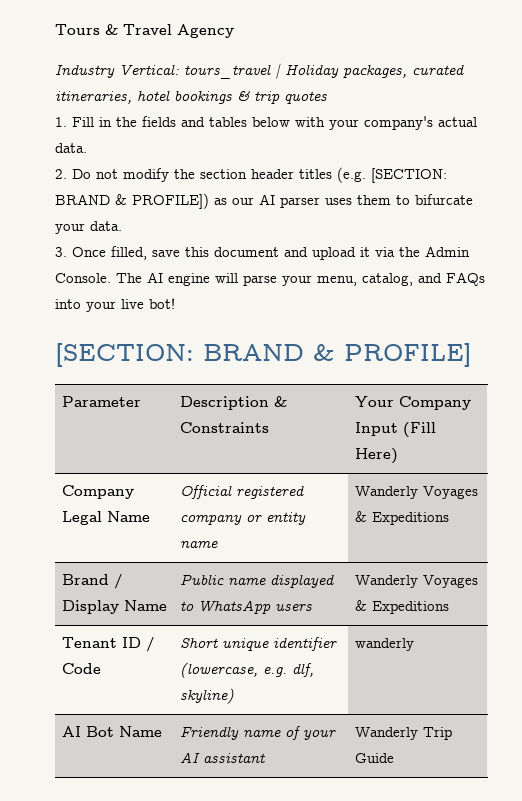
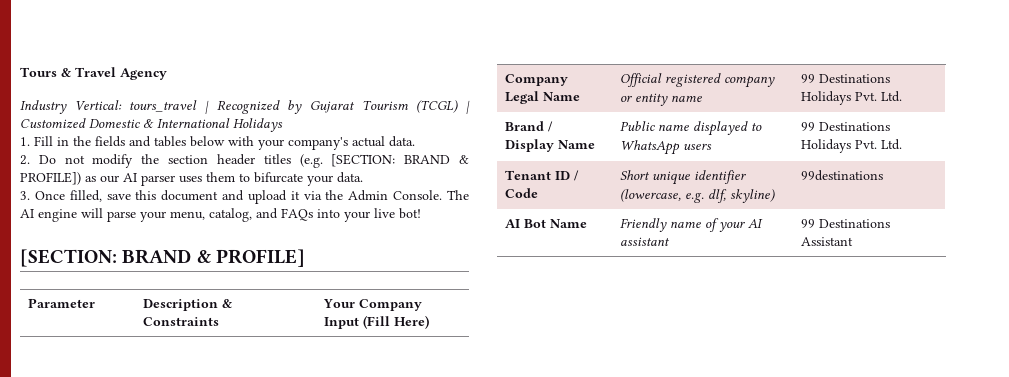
[285,64,464,78] [55,90,327,104] Holiday packages, curated itineraries, hotel bookings & trip quotes -> [216,100,471,114] [20,118,283,132] Recognized by Gujarat Tourism (TCGL) | Customized Domestic & International Holidays
[354,486,478,499] [354,511,449,525] Wanderly Voyages & Expeditions -> [801,74,891,83] [801,91,903,105] 99 Destinations Holidays Pvt. Ltd.
[354,575,478,588] [354,600,449,614] Wanderly Voyages & Expeditions -> [801,122,891,131] [801,139,903,153] 99 Destinations Holidays Pvt. Ltd.
[354,638,414,651] wanderly -> [801,170,884,181] 99destinations
[354,727,452,740] [354,753,394,763] Wanderly Trip Guide -> [801,219,891,228] [801,237,854,246] 99 Destinations Assistant

